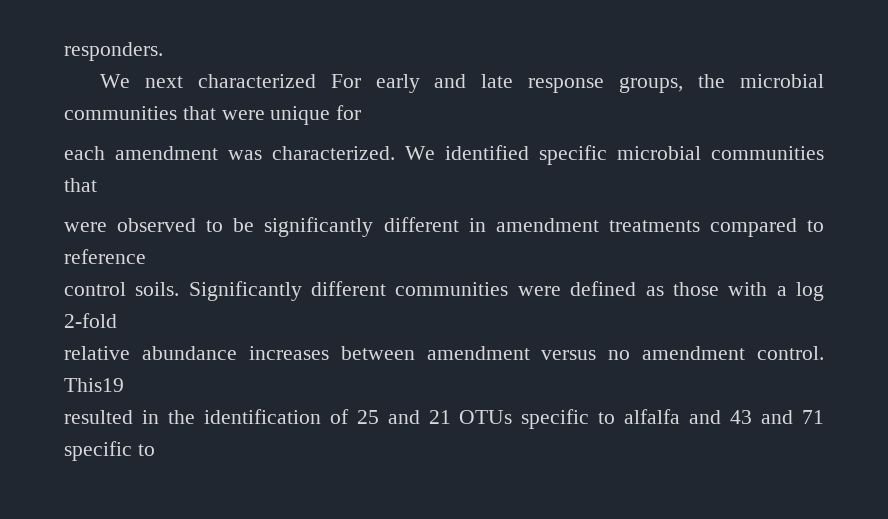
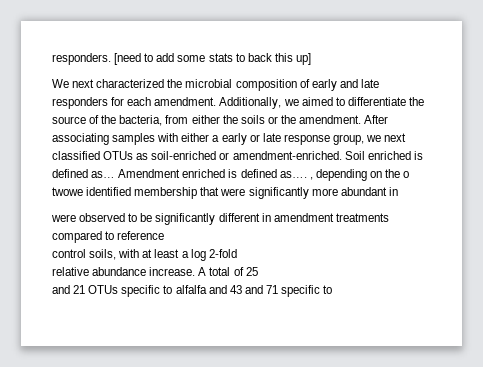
[99,74,824,93] [64,105,362,125] [64,145,824,165] [64,178,97,192] // We next characterized For early and late response groups, the microbial communities that were unique for // each amendment was characterized. We identified specific microbial communities that -> [114,53,311,65] [52,79,379,91] [52,97,424,109] [52,115,389,126] [52,133,407,145] [52,151,423,160] [52,169,410,181] [52,187,398,199] [need to add some stats to back this up] // We next characterized the microbial composition of early and late responders for each amendment. Additionally, we aimed to differentiate the source of the bacteria, from either the soils or the amendment. After associating samples with either a early or late response group, we next classified OTUs as soil-enriched or amendment-enriched. Soil enriched is defined as… Amendment enriched is defined as…. , depending on the o twowe identified membership that were significantly more abundant in
[135,281,768,301] soils. Significantly different communities were defined as those with -> [89,249,180,260] soils, with at least
[248,346,824,360] [64,378,124,392] [64,409,321,424] increases between amendment versus no amendment control. This19 // resulted in the identification -> [149,267,231,276] increase. A total
(379, 417) none -> (258, 271) //

